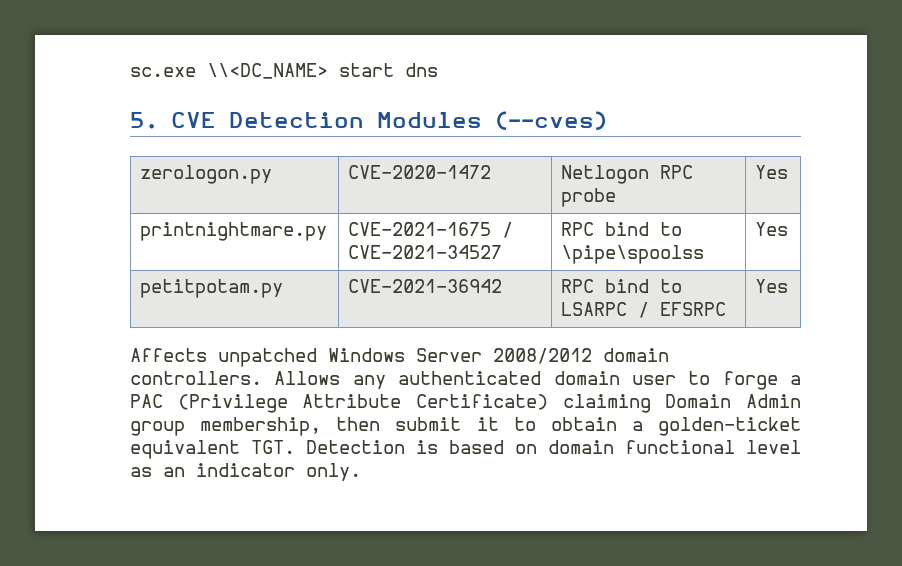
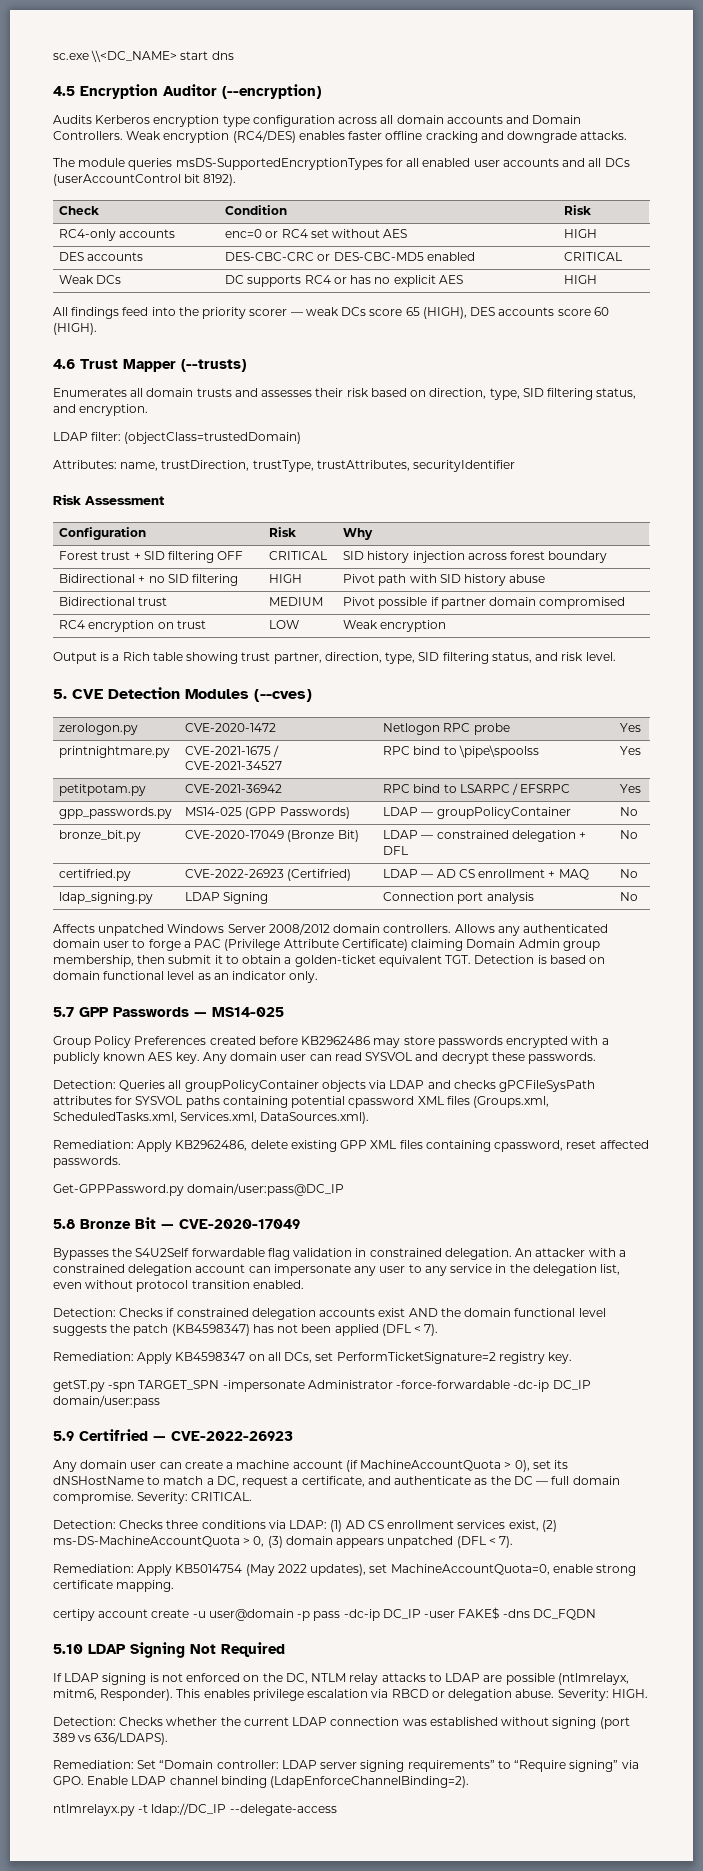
(438, 70) none -> [53,84,321,99] [53,115,582,127] [53,130,628,143] [53,158,630,170] [53,174,237,186] [59,206,100,215] [225,205,288,215] [564,205,592,215] [59,229,176,241] [225,229,408,238] [564,229,598,238] [59,252,144,261] [225,252,475,261] [564,252,623,261] [59,275,122,284] [225,275,463,287] [564,275,598,284] [53,307,609,319] [53,323,97,335] [53,359,246,372] [53,388,637,400] [53,404,149,416] [53,432,302,444] [53,460,516,472] [53,494,164,505] [59,527,147,540] [269,527,297,537] [343,528,374,540] [59,551,244,563] [269,551,328,560] [343,551,608,563] [59,574,239,586] [269,574,303,583] [343,574,546,586] [59,597,168,606] [269,597,324,606] [343,597,626,609] [59,620,206,632] [269,620,300,629] [343,620,447,632] [53,652,616,664] // 4.5 Encryption Auditor (--encryption) // Audits Kerberos encryption type configuration across all domain accounts and Domain Controllers. Weak encryption (RC4/DES) enables faster offline cracking and downgrade attacks. // The module queries msDS-SupportedEncryptionTypes for all enabled user accounts and all DCs (userAccountControl bit 8192). // Check | Condition | Risk // RC4-only accounts | enc=0 or RC4 set without AES | HIGH // DES accounts | DES-CBC-CRC or DES-CBC-MD5 enabled | CRITICAL // Weak DCs | DC supports RC4 or has no explicit AES | HIGH // All findings feed into the priority scorer — weak DCs score 65 (HIGH), DES accounts score 60 (HIGH). // 4.6 Trust Mapper (--trusts) // Enumerates all domain trusts and assesses their risk based on direction, type, SID filtering status, and encryption. // LDAP filter: (objectClass=trustedDomain) // Attributes: name, trustDirection, trustType, trustAttributes, securityIdentifier // Risk Assessment // Configuration | Risk | Why // Forest trust + SID filtering OFF | CRITICAL | SID history injection across forest boundary // Bidirectional + no SID filtering | HIGH | Pivot path with SID history abuse // Bidirectional trust | MEDIUM | Pivot possible if partner domain compromised // RC4 encryption on trust | LOW | Weak encryption // Output is a Rich table showing trust partner, direction, type, SID filtering status, and risk level.
(789, 286) none -> [59,807,173,819] [185,807,350,819] [383,807,571,819] [620,807,639,816] [59,830,142,842] [185,830,359,842] [383,830,587,842] [383,846,409,855] [620,830,639,839] [59,869,132,881] [185,869,352,881] [383,869,589,880] [620,869,639,878] [59,892,154,904] [185,892,269,904] [383,892,534,904] [620,892,639,901] // gpp_passwords.py | MS14-025 (GPP Passwords) | LDAP — groupPolicyContainer | No // bronze_bit.py | CVE-2020-17049 (Bronze Bit) | LDAP — constrained delegation + DFL | No // certifried.py | CVE-2022-26923 (Certifried) | LDAP — AD CS enrollment + MAQ | No // ldap_signing.py | LDAP Signing | Connection port analysis | No
(361, 472) none -> [53,1007,284,1017] [53,1036,609,1048] [53,1052,597,1064] [53,1080,596,1092] [53,1096,550,1108] [53,1112,370,1124] [53,1140,649,1152] [53,1156,121,1168] [53,1183,345,1196] [53,1217,300,1229] [53,1248,626,1260] [53,1264,621,1276] [53,1280,304,1292] [53,1308,606,1320] [53,1324,439,1336] [53,1352,573,1364] [53,1380,591,1392] [53,1395,160,1408] [53,1429,293,1441] [53,1460,569,1472] [53,1476,620,1488] [53,1492,253,1504] [53,1520,557,1532] [53,1536,514,1548] [53,1564,637,1576] [53,1580,175,1592] [53,1607,596,1621] [53,1642,285,1658] [53,1673,629,1685] [53,1689,648,1701] [53,1717,630,1729] [53,1732,169,1745] [53,1760,639,1772] [53,1776,470,1788] [53,1803,337,1816] // 5.7 GPP Passwords — MS14-025 // Group Policy Preferences created before KB2962486 may store passwords encrypted with a publicly known AES key. Any domain user can read SYSVOL and decrypt these passwords. // Detection: Queries all groupPolicyContainer objects via LDAP and checks gPCFileSysPath attributes for SYSVOL paths containing potential cpassword XML files (Groups.xml, ScheduledTasks.xml, Services.xml, DataSources.xml). // Remediation: Apply KB2962486, delete existing GPP XML files containing cpassword, reset affected passwords. // Get-GPPPassword.py domain/user:pass@DC_IP // 5.8 Bronze Bit — CVE-2020-17049 // Bypasses the S4U2Self forwardable flag validation in constrained delegation. An attacker with a constrained delegation account can impersonate any user to any service in the delegation list, even without protocol transition enabled. // Detection: Checks if constrained delegation accounts exist AND the domain functional level suggests the patch (KB4598347) has not been applied (DFL < 7). // Remediation: Apply KB4598347 on all DCs, set PerformTicketSignature=2 registry key. // getST.py -spn TARGET_SPN -impersonate Administrator -force-forwardable -dc-ip DC_IP domain/user:pass // 5.9 Certifried — CVE-2022-26923 // Any domain user can create a machine account (if MachineAccountQuota > 0), set its dNSHostName to match a DC, request a certificate, and authenticate as the DC — full domain compromise. Severity: CRITICAL. // Detection: Checks three conditions via LDAP: (1) AD CS enrollment services exist, (2) ms-DS-MachineAccountQuota > 0, (3) domain appears unpatched (DFL < 7). // Remediation: Apply KB5014754 (May 2022 updates), set MachineAccountQuota=0, enable strong certificate mapping. // certipy account create -u user@domain -p pass -dc-ip DC_IP -user FAKE$ -dns DC_FQDN // 5.10 LDAP Signing Not Required // If LDAP signing is not enforced on the DC, NTLM relay attacks to LDAP are possible (ntlmrelayx, mitm6, Responder). This enables privilege escalation via RBCD or delegation abuse. Severity: HIGH. // Detection: Checks whether the current LDAP connection was established without signing (port 389 vs 636/LDAPS). // Remediation: Set “Domain controller: LDAP server signing requirements” to “Require signing” via GPO. Enable LDAP channel binding (LdapEnforceChannelBinding=2). // ntlmrelayx.py -t ldap://DC_IP --delegate-access

